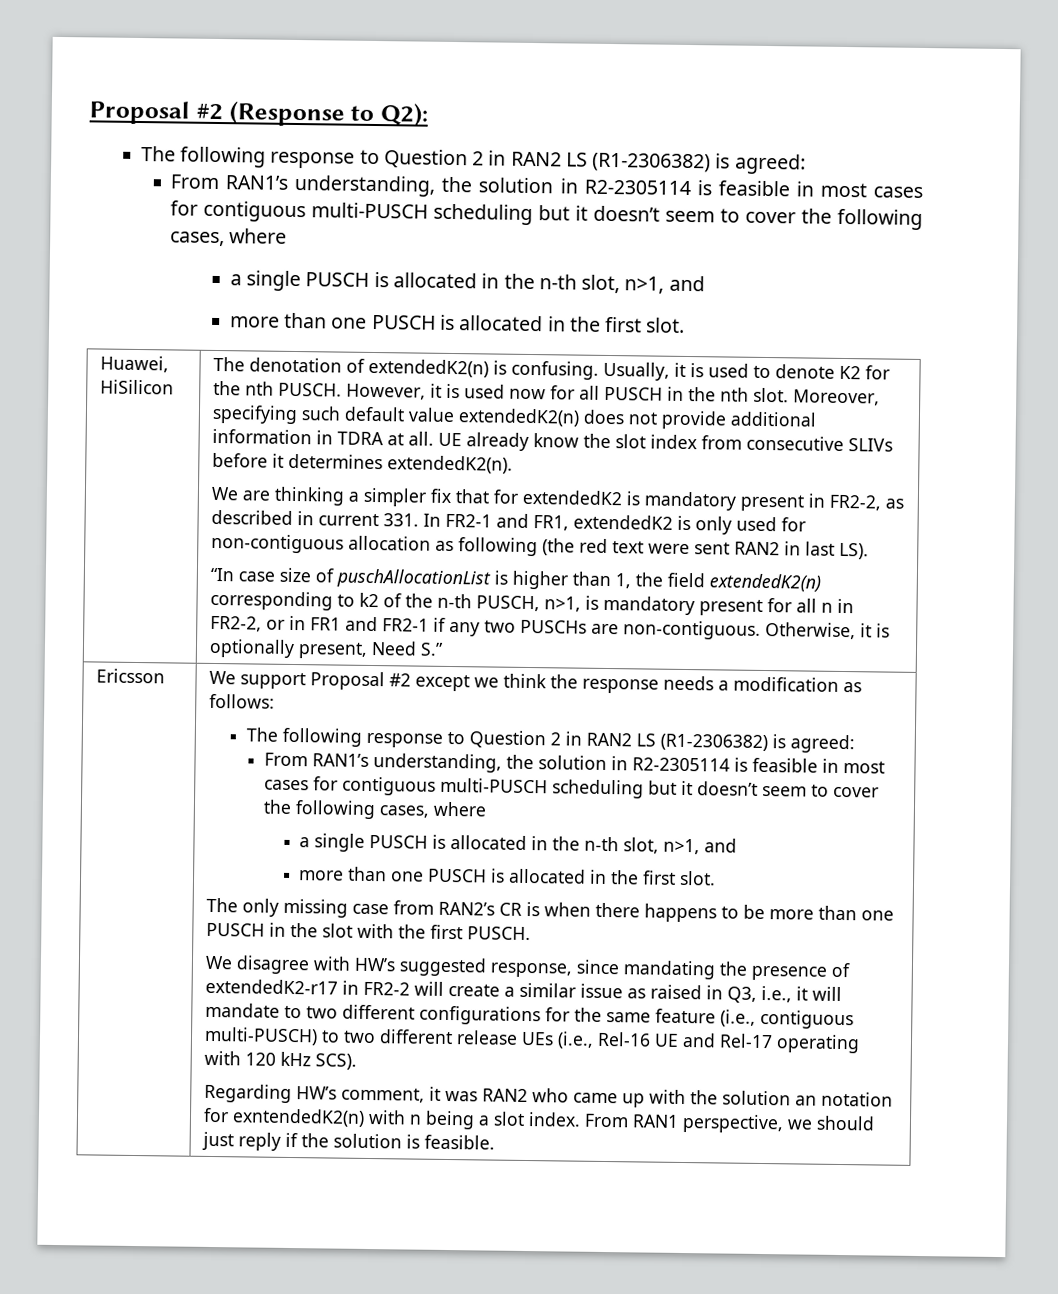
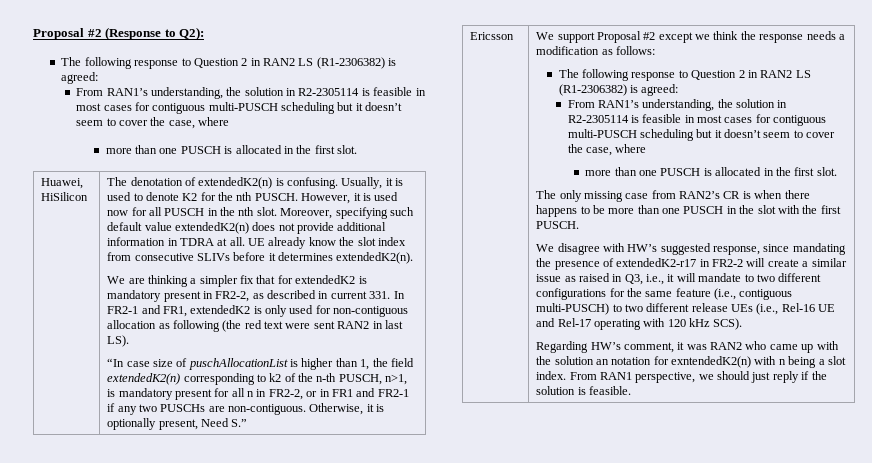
[836,208,923,230] [170,228,288,247] [229,270,705,294] following cases, where // a single PUSCH is allocated in the n-th slot, n>1, and -> [168,117,230,129] case, where
[294,800,487,820] [299,833,738,855] following cases, where // a single PUSCH is allocated in the n-th slot, n>1, and -> [585,144,647,156] case, where

